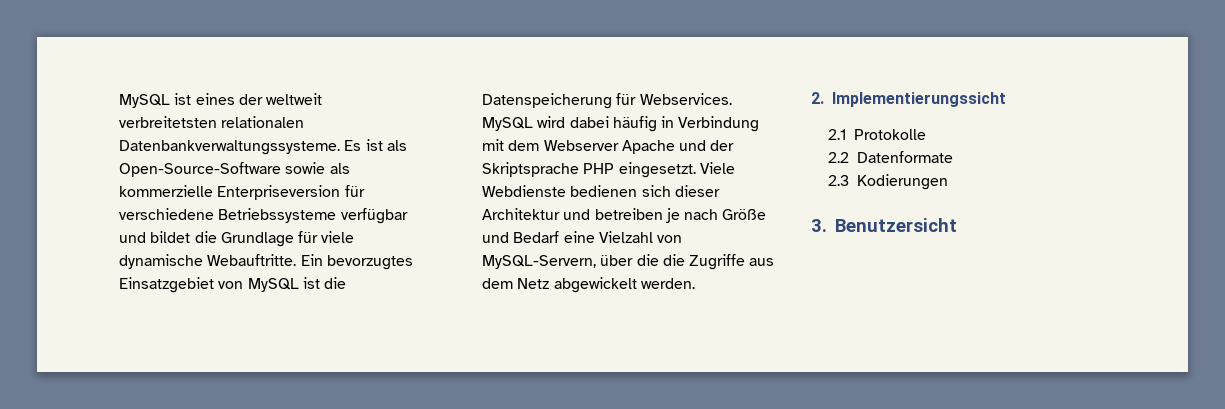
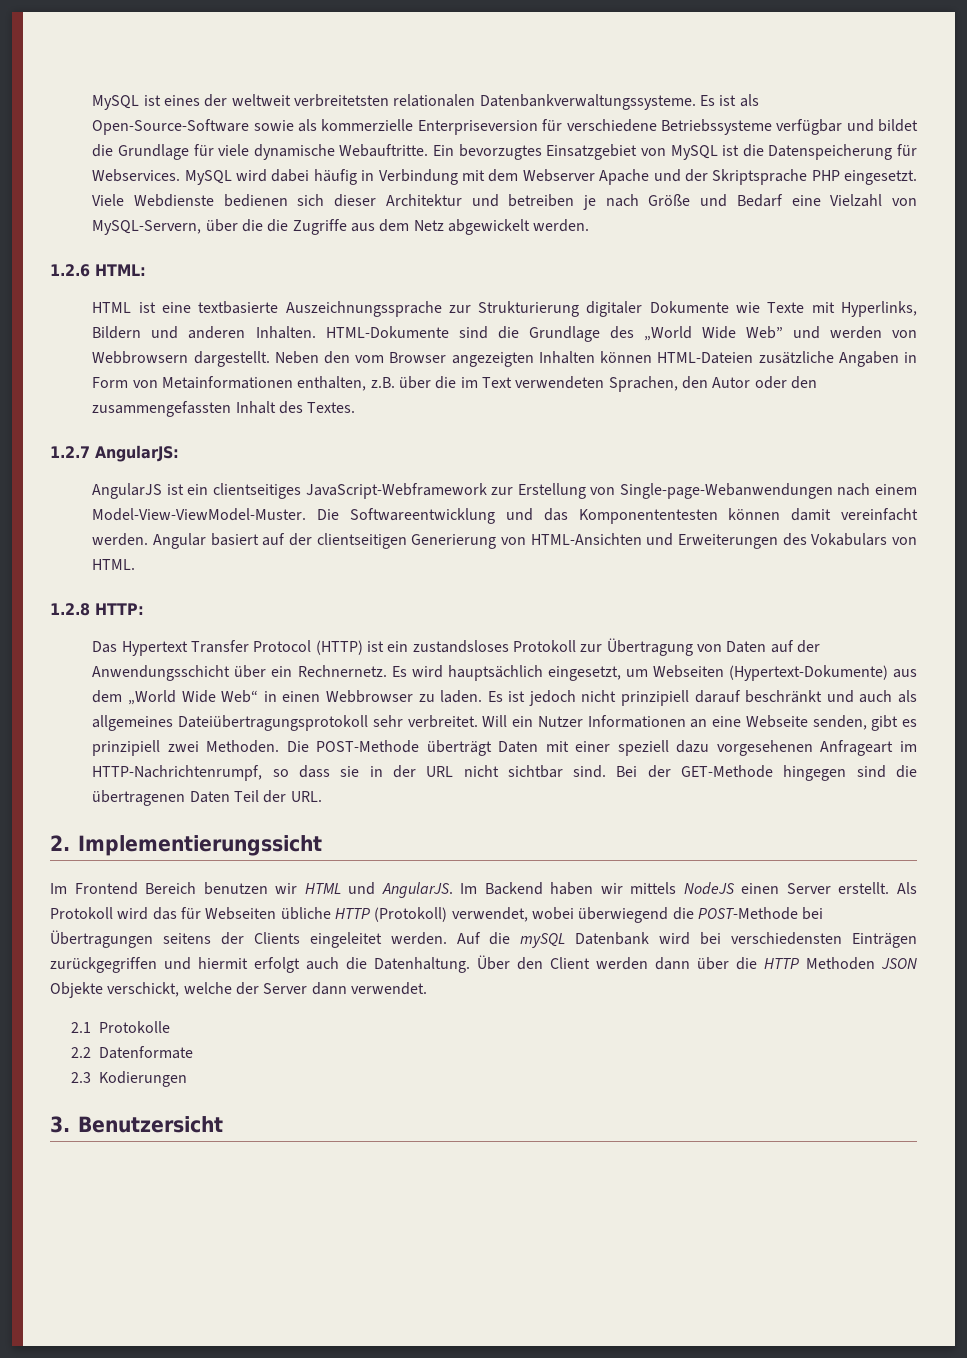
[811,92,1006,107] 2. Implementierungssicht -> [50,264,146,277] [92,301,917,317] [92,326,918,342] [92,351,918,367] [92,376,817,392] [92,401,356,417] [50,445,179,462] [92,483,918,499] [92,508,918,524] [92,533,918,549] [92,559,136,570] [50,603,144,616] [92,638,820,656] [92,665,918,681] [92,690,917,706] [92,715,918,731] [92,740,917,756] [92,765,917,781] [92,790,322,806] [50,835,322,856] [50,882,917,898] [50,907,824,923] [50,930,917,948] [50,955,917,973] [50,982,427,998] 1.2.6 HTML: // HTML ist eine textbasierte Auszeichnungssprache zur Strukturierung digitaler Dokumente wie Texte mit Hyperlinks, Bildern und anderen Inhalten. HTML-Dokumente sind die Grundlage des „World Wide Web” und werden von Webbrowsern dargestellt. Neben den vom Browser angezeigten Inhalten können HTML-Dateien zusätzliche Angaben in Form von Metainformationen enthalten, z.B. über die im Text verwendeten Sprachen, den Autor oder den zusammengefassten Inhalt des Textes. // 1.2.7 AngularJS: // AngularJS ist ein clientseitiges JavaScript-Webframework zur Erstellung von Single-page-Webanwendungen nach einem Model-View-ViewModel-Muster. Die Softwareentwicklung und das Komponententesten können damit vereinfacht werden. Angular basiert auf der clientseitigen Generierung von HTML-Ansichten und Erweiterungen des Vokabulars von HTML. // 1.2.8 HTTP: // Das Hypertext Transfer Protocol (HTTP) ist ein zustandsloses Protokoll zur Übertragung von Daten auf der Anwendungsschicht über ein Rechnernetz. Es wird hauptsächlich eingesetzt, um Webseiten (Hypertext-Dokumente) aus dem „World Wide Web“ in einen Webbrowser zu laden. Es ist jedoch nicht prinzipiell darauf beschränkt und auch als allgemeines Dateiübertragungsprotokoll sehr verbreitet. Will ein Nutzer Informationen an eine Webseite senden, gibt es prinzipiell zwei Methoden. Die POST-Methode überträgt Daten mit einer speziell dazu vorgesehenen Anfrageart im HTTP-Nachrichtenrumpf, so dass sie in der URL nicht sichtbar sind. Bei der GET-Methode hingegen sind die übertragenen Daten Teil der URL. // 2. Implementierungssicht // Im Frontend Bereich benutzen wir HTML und AngularJS. Im Backend haben wir mittels NodeJS einen Server erstellt. Als Protokoll wird das für Webseiten übliche HTTP (Protokoll) verwendet, wobei überwiegend die POST-Methode bei Übertragungen seitens der Clients eingeleitet werden. Auf die mySQL Datenbank wird bei verschiedensten Einträgen zurückgegriffen und hiermit erfolgt auch die Datenhaltung. Über den Client werden dann über die HTTP Methoden JSON Objekte verschickt, welche der Server dann verwendet.

